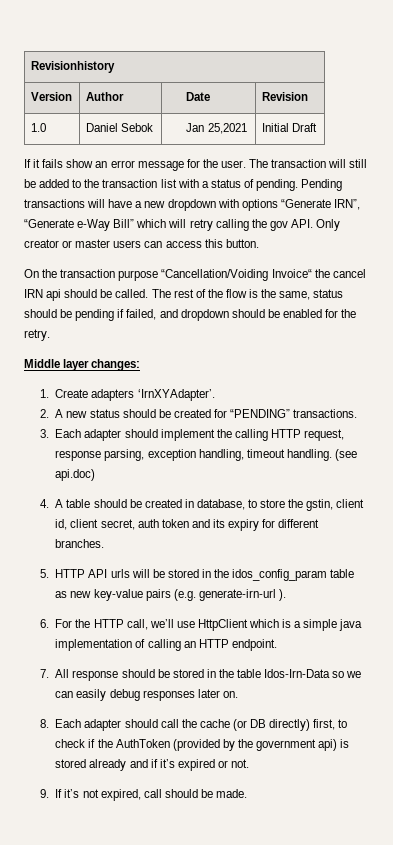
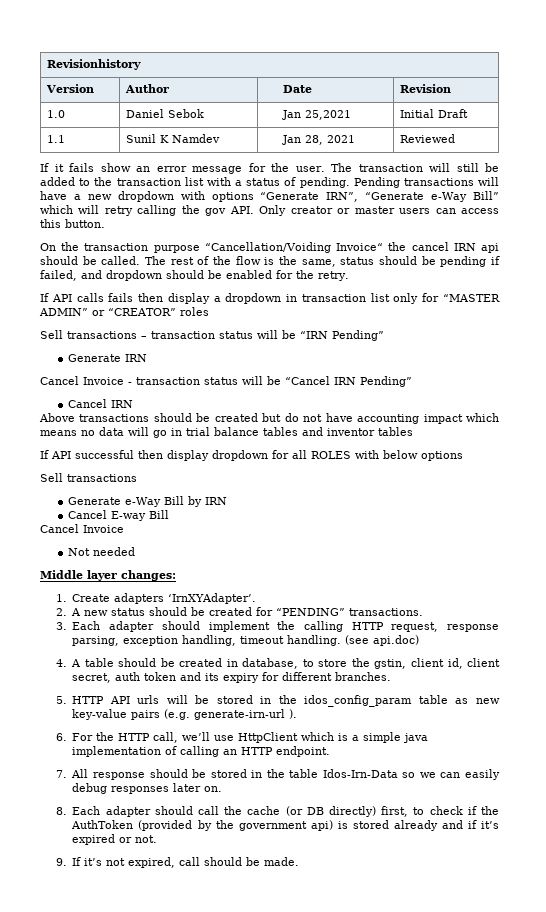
(317, 127) none -> [46,135,65,143] [125,134,220,143] [281,135,355,145] [399,134,455,143] // 1.1 | Sunil K Namdev | Jan 28, 2021 | Reviewed
(50, 335) none -> [40,293,501,304] [39,307,209,316] [40,330,384,341] [68,354,148,362] [40,376,412,387] [68,399,134,408] [39,413,499,424] [40,427,413,438] [40,450,463,461] [40,473,137,482] [68,496,228,507] [68,510,170,521] [40,524,124,533] [68,547,136,556] // If API calls fails then display a dropdown in transaction list only for “MASTER ADMIN” or “CREATOR” roles // Sell transactions – transaction status will be “IRN Pending” // Generate IRN // Cancel Invoice - transaction status will be “Cancel IRN Pending” // Cancel IRN // Above transactions should be created but do not have accounting impact which means no data will go in trial balance tables and inventor tables // If API successful then display dropdown for all ROLES with below options // Sell transactions // Generate e-Way Bill by IRN // Cancel E-way Bill // Cancel Invoice // Not needed

